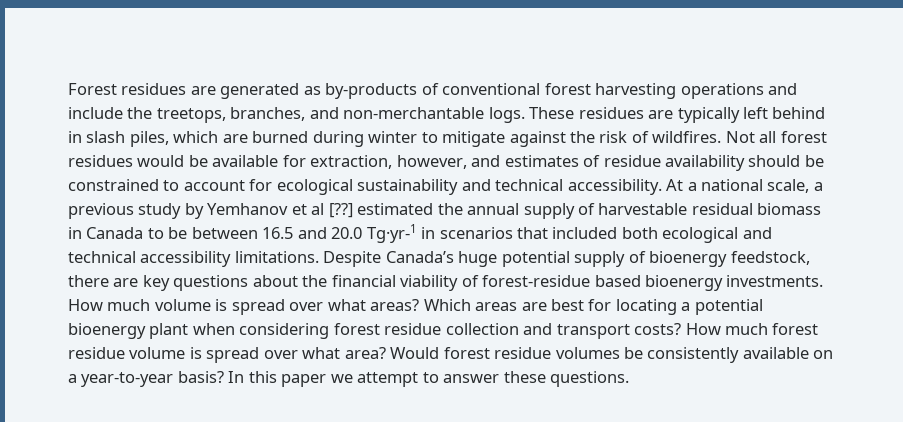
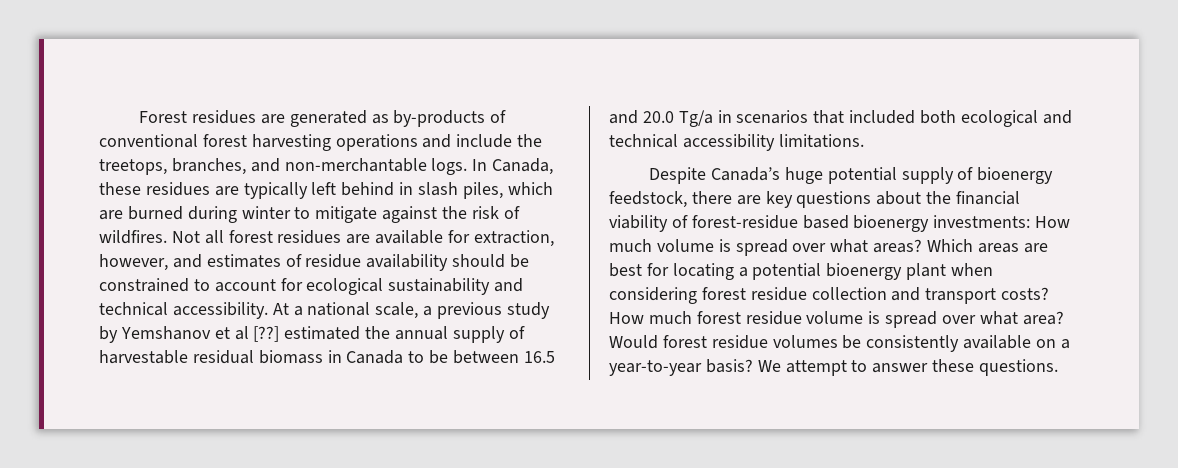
[529,107,575,119] These -> [472,158,554,175] [99,182,141,195] In Canada, these
[137,155,208,167] would be -> [346,234,371,244] are
[207,203,289,215] Yemhanov -> [120,326,211,340] Yemshanov
[366,224,417,243] Tg·yr-1 -> [678,110,713,127] Tg/a
(319, 257) none -> (864, 141) //
[726,275,824,287] investments. -> [933,215,1031,228] investments:
[228,371,353,387] In this paper we -> [757,360,781,372] We

